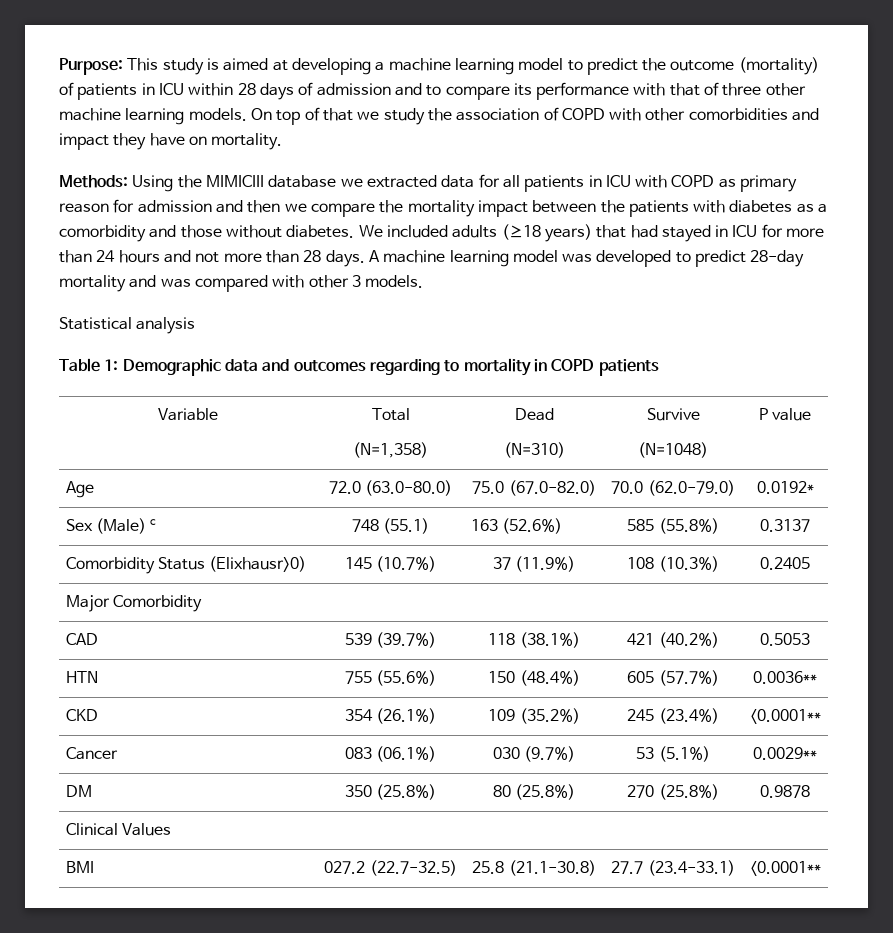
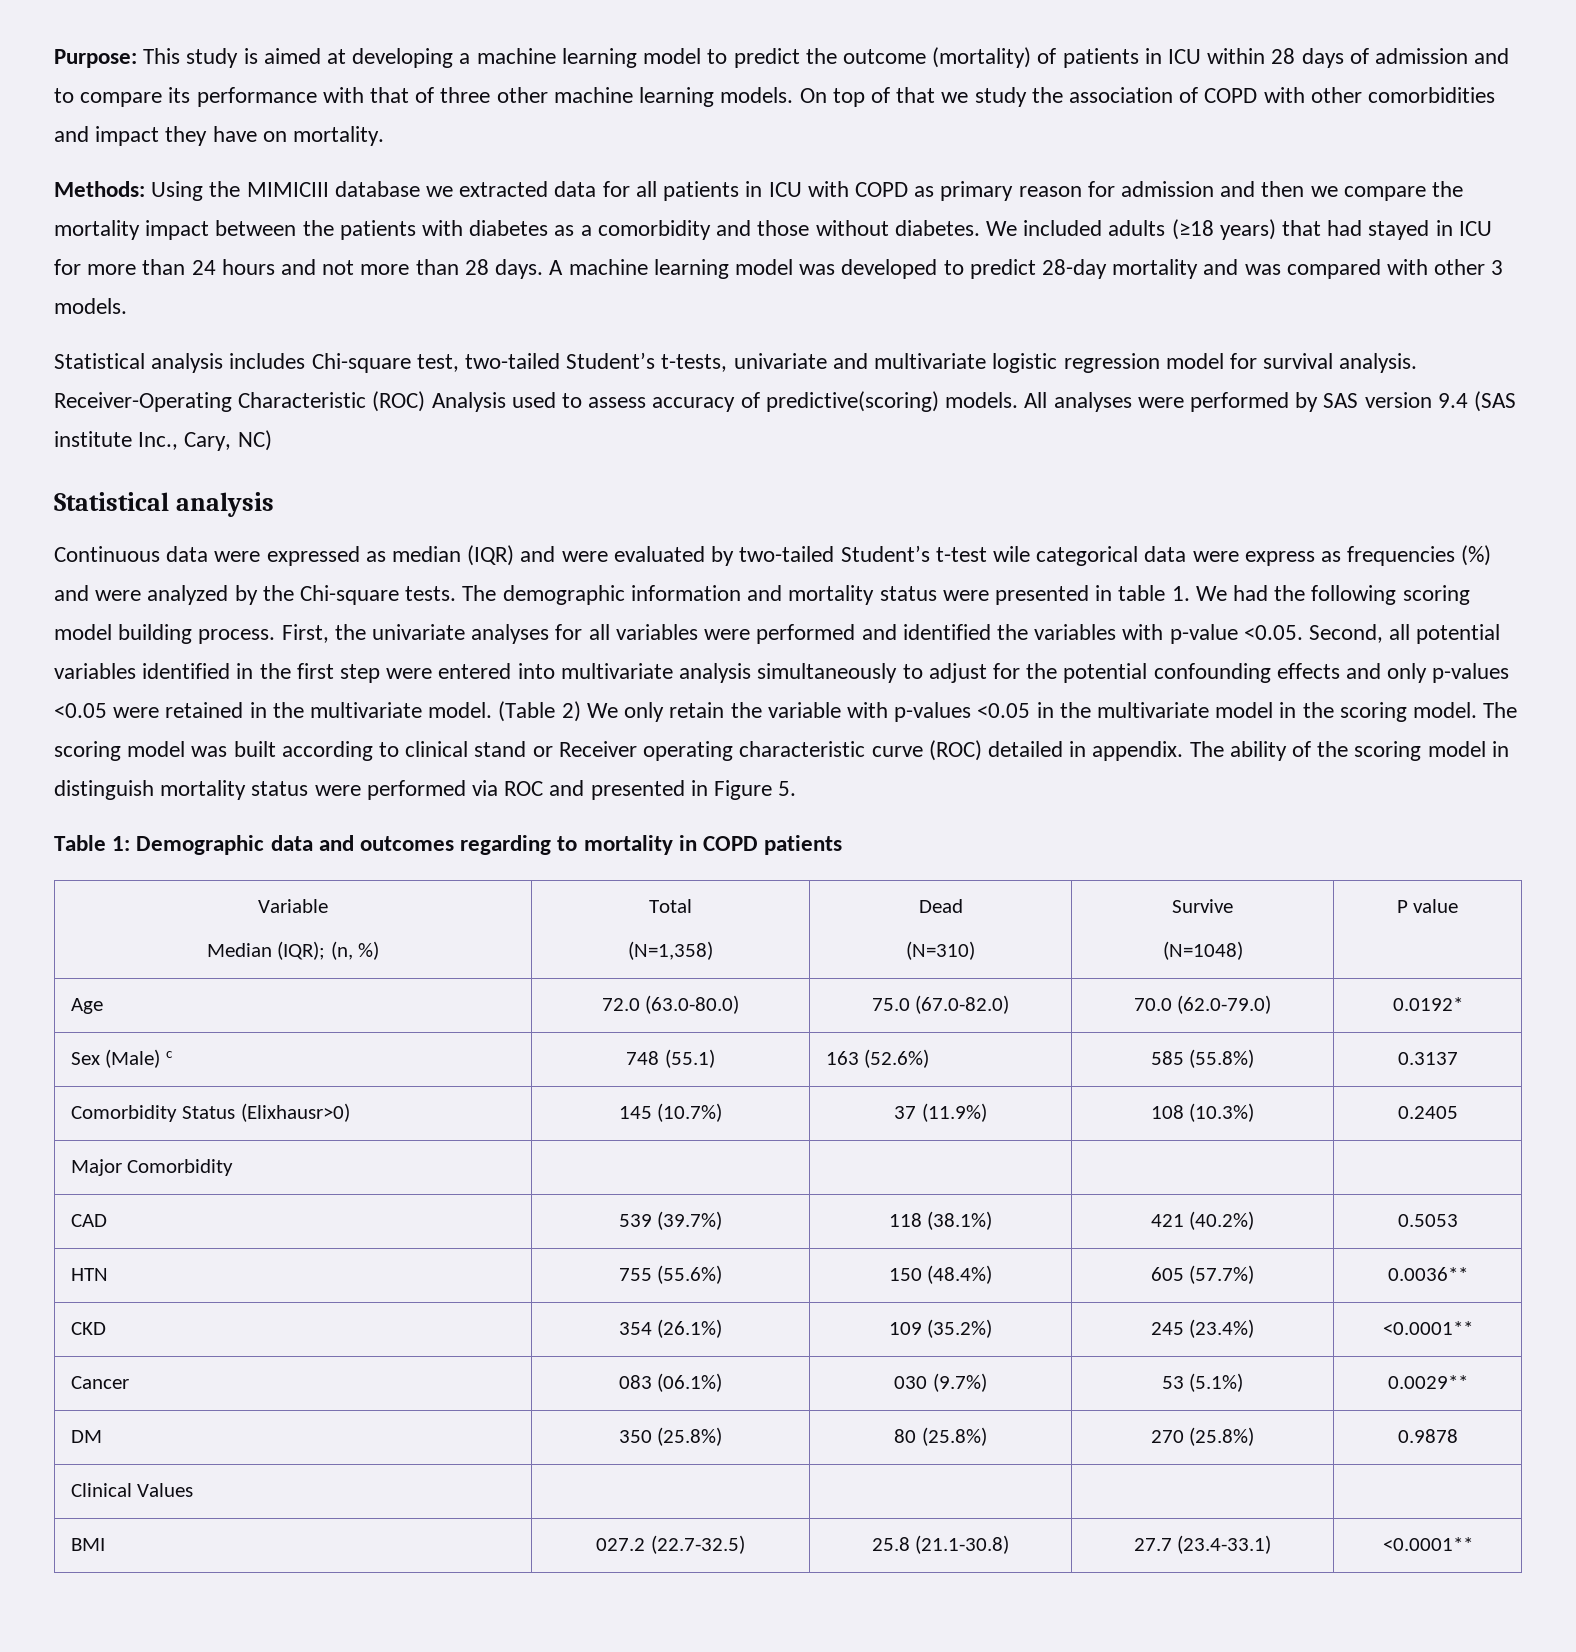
(196, 325) none -> [229,352,1418,373] [54,391,1516,412] [54,430,272,451] [54,492,274,517] [54,545,1492,566] [54,585,1470,605] [54,624,1501,644] [54,663,1510,683] [54,701,1518,722] [54,740,1509,761] [54,780,797,800] includes Chi-square test, two-tailed Student’s t-tests, univariate and multivariate logistic regression model for survival analysis. Receiver-Operating Characteristic (ROC) Analysis used to assess accuracy of predictive(scoring) models. All analyses were performed by SAS version 9.4 (SAS institute Inc., Cary, NC) // Statistical analysis // Continuous data were expressed as median (IQR) and were evaluated by two-tailed Student’s t-test wile categorical data were express as frequencies (%) and were analyzed by the Chi-square tests. The demographic information and mortality status were presented in table 1. We had the following scoring model building process. First, the univariate analyses for all variables were performed and identified the variables with p-value <0.05. Second, all potential variables identified in the first step were entered into multivariate analysis simultaneously to adjust for the potential confounding effects and only p-values <0.05 were retained in the multivariate model. (Table 2) We only retain the variable with p-values <0.05 in the multivariate model in the scoring model. The scoring model was built according to clinical stand or Receiver operating characteristic curve (ROC) detailed in appendix. The ability of the scoring model in distinguish mortality status were performed via ROC and presented in Figure 5.
(218, 414) none -> [206,941,380,960] // Median (IQR); (n, %)

